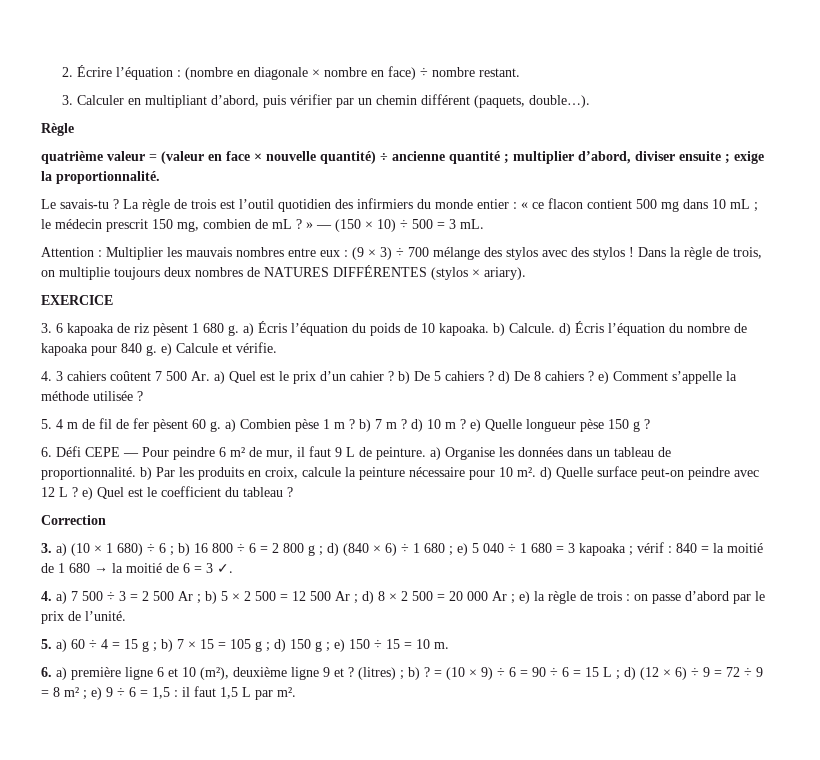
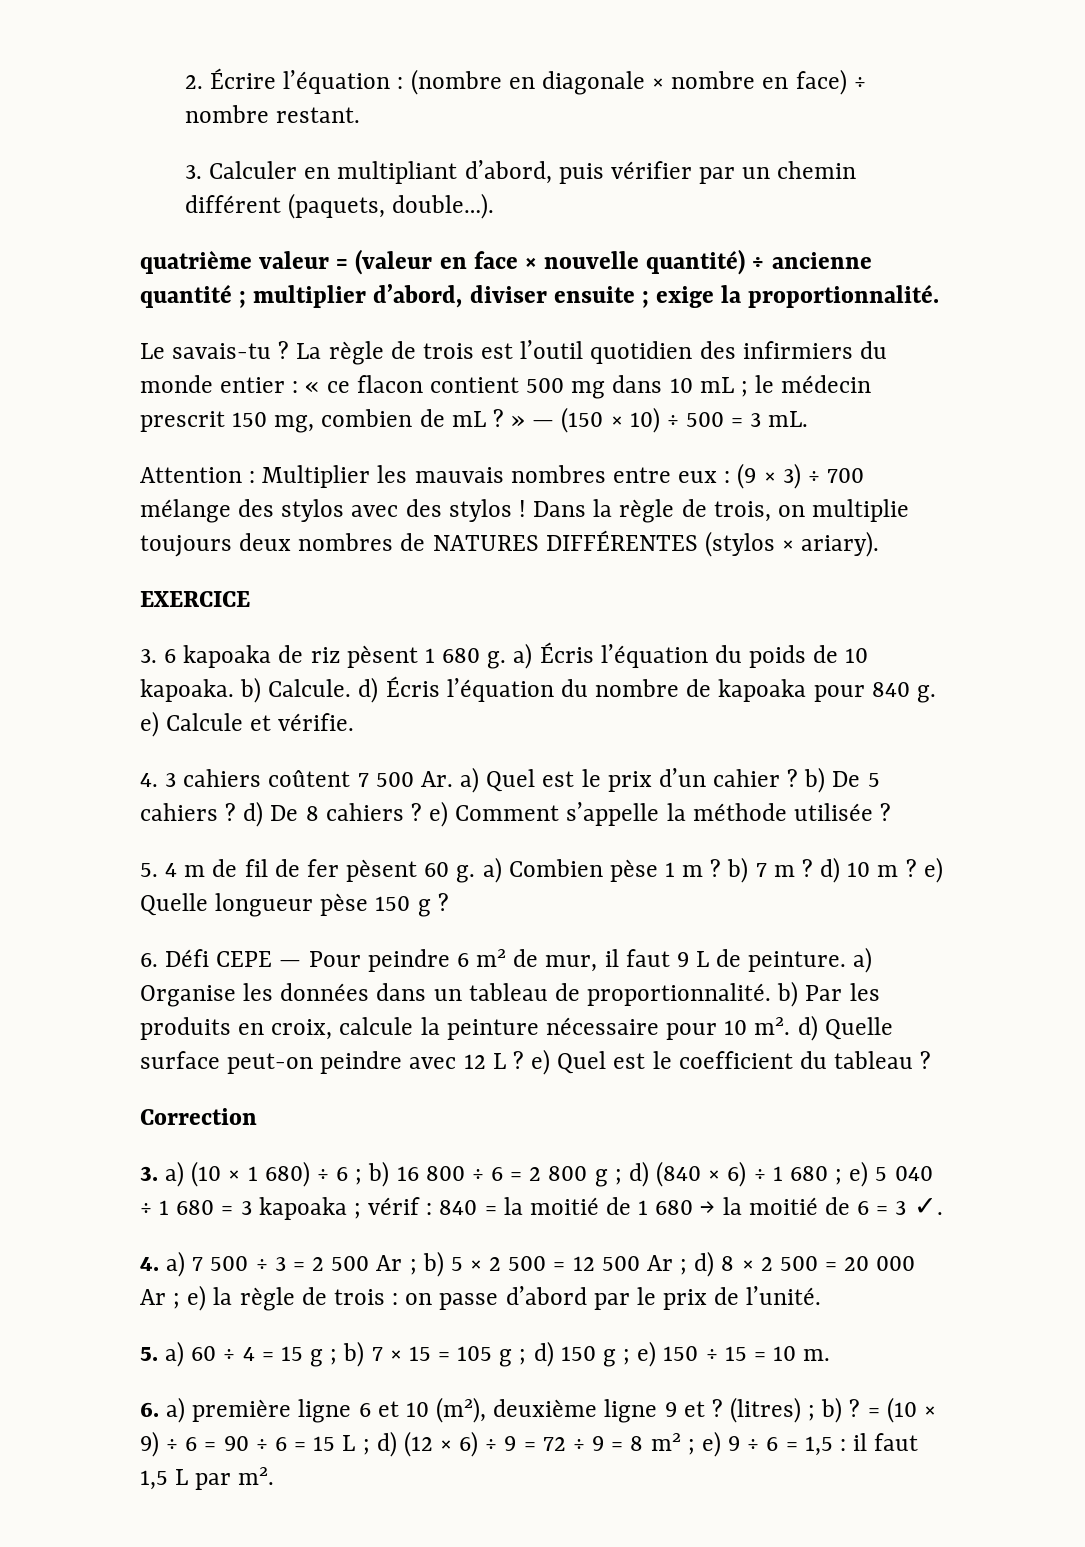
[41,123,74,136] // Règle -> (495, 206) none

